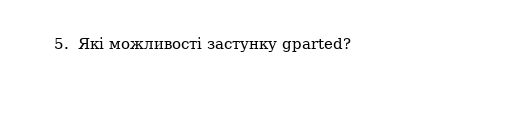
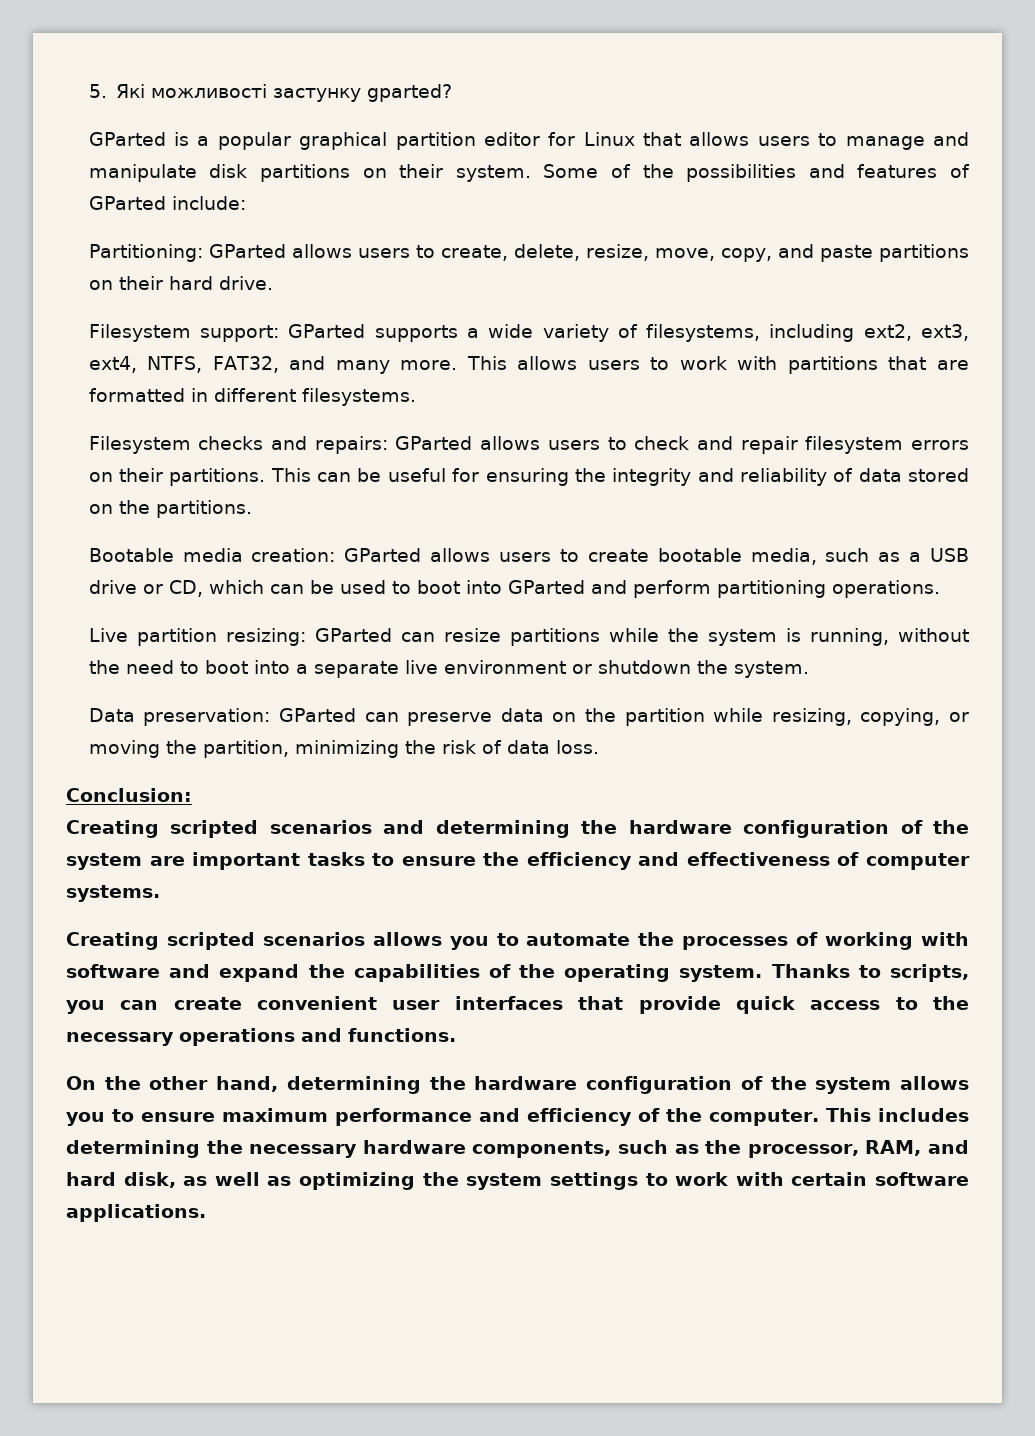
(352, 45) none -> [88,132,969,150] [88,164,971,182] [88,196,246,210] [88,244,969,262] [88,276,273,290] [88,324,969,342] [88,356,970,374] [88,388,416,406] [88,436,970,454] [88,468,969,486] [88,500,252,518] [88,548,970,565] [88,580,940,598] [88,628,970,646] [88,660,809,678] [88,708,969,726] [88,740,599,758] [66,788,192,802] [66,820,970,838] [66,852,970,870] [66,885,160,902] [66,932,969,950] [66,964,969,982] [66,996,970,1014] [66,1028,456,1046] [66,1076,970,1094] [66,1108,969,1126] [66,1140,969,1158] [66,1172,970,1190] [66,1204,206,1222] // GParted is a popular graphical partition editor for Linux that allows users to manage and manipulate disk partitions on their system. Some of the possibilities and features of GParted include: // Partitioning: GParted allows users to create, delete, resize, move, copy, and paste partitions on their hard drive. // Filesystem support: GParted supports a wide variety of filesystems, including ext2, ext3, ext4, NTFS, FAT32, and many more. This allows users to work with partitions that are formatted in different filesystems. // Filesystem checks and repairs: GParted allows users to check and repair filesystem errors on their partitions. This can be useful for ensuring the integrity and reliability of data stored on the partitions. // Bootable media creation: GParted allows users to create bootable media, such as a USB drive or CD, which can be used to boot into GParted and perform partitioning operations. // Live partition resizing: GParted can resize partitions while the system is running, without the need to boot into a separate live environment or shutdown the system. // Data preservation: GParted can preserve data on the partition while resizing, copying, or moving the partition, minimizing the risk of data loss. // Conclusion: // Creating scripted scenarios and determining the hardware configuration of the system are important tasks to ensure the efficiency and effectiveness of computer systems. // Creating scripted scenarios allows you to automate the processes of working with software and expand the capabilities of the operating system. Thanks to scripts, you can create convenient user interfaces that provide quick access to the necessary operations and functions. // On the other hand, determining the hardware configuration of the system allows you to ensure maximum performance and efficiency of the computer. This includes determining the necessary hardware components, such as the processor, RAM, and hard disk, as well as optimizing the system settings to work with certain software applications.

